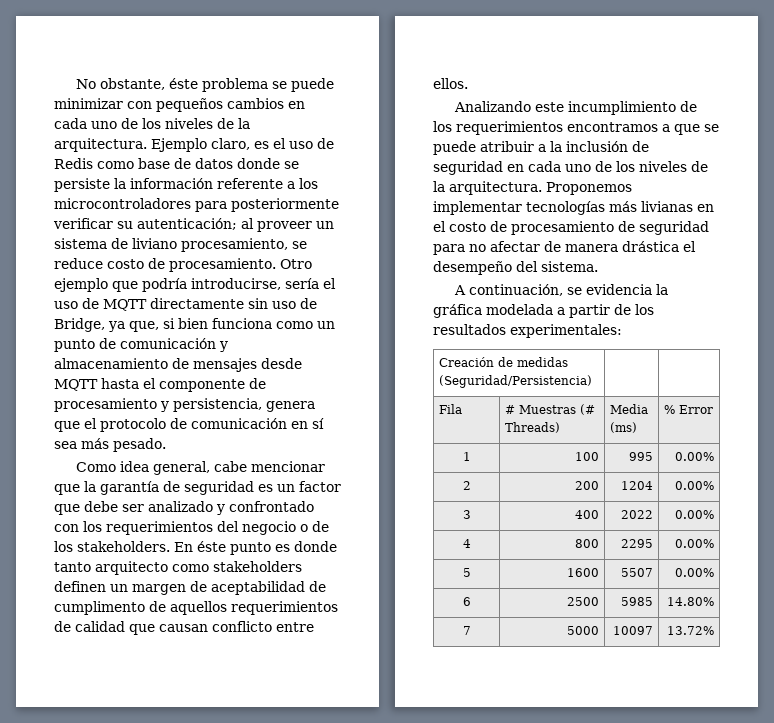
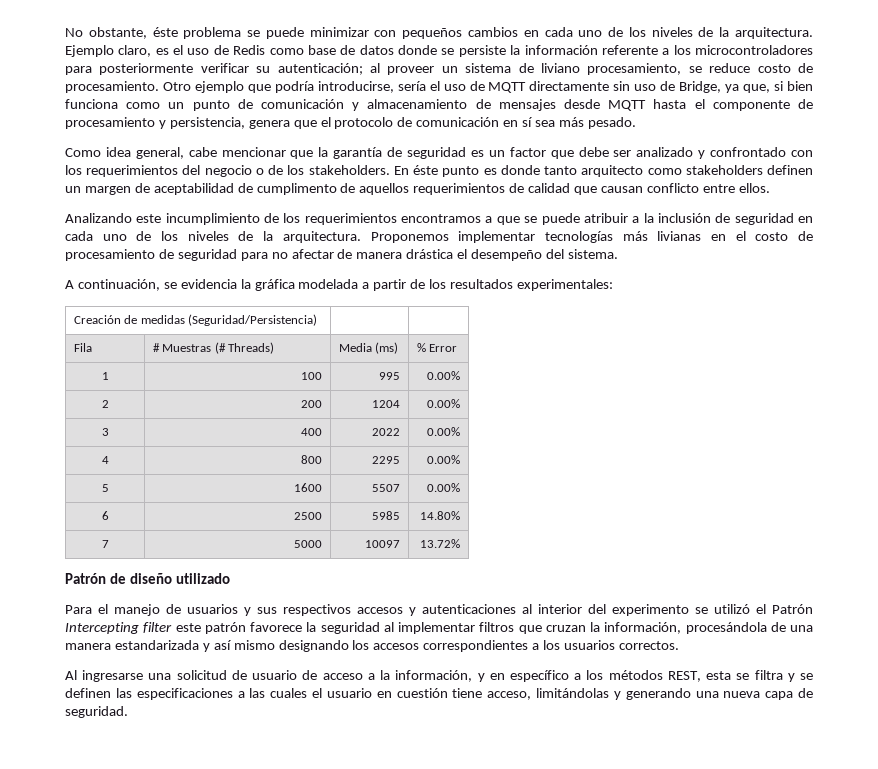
(714, 630) none -> [65,573,230,584] [65,604,813,616] [65,622,813,634] [65,640,679,652] [65,670,814,682] [65,688,814,700] [65,706,128,718] // Patrón de diseño utilizado // Para el manejo de usuarios y sus respectivos accesos y autenticaciones al interior del experimento se utilizó el Patrón Intercepting filter este patrón favorece la seguridad al implementar filtros que cruzan la información, procesándola de una manera estandarizada y así mismo designando los accesos correspondientes a los usuarios correctos. // Al ingresarse una solicitud de usuario de acceso a la información, y en específico a los métodos REST, esta se filtra y se definen las especificaciones a las cuales el usuario en cuestión tiene acceso, limitándolas y generando una nueva capa de seguridad.

